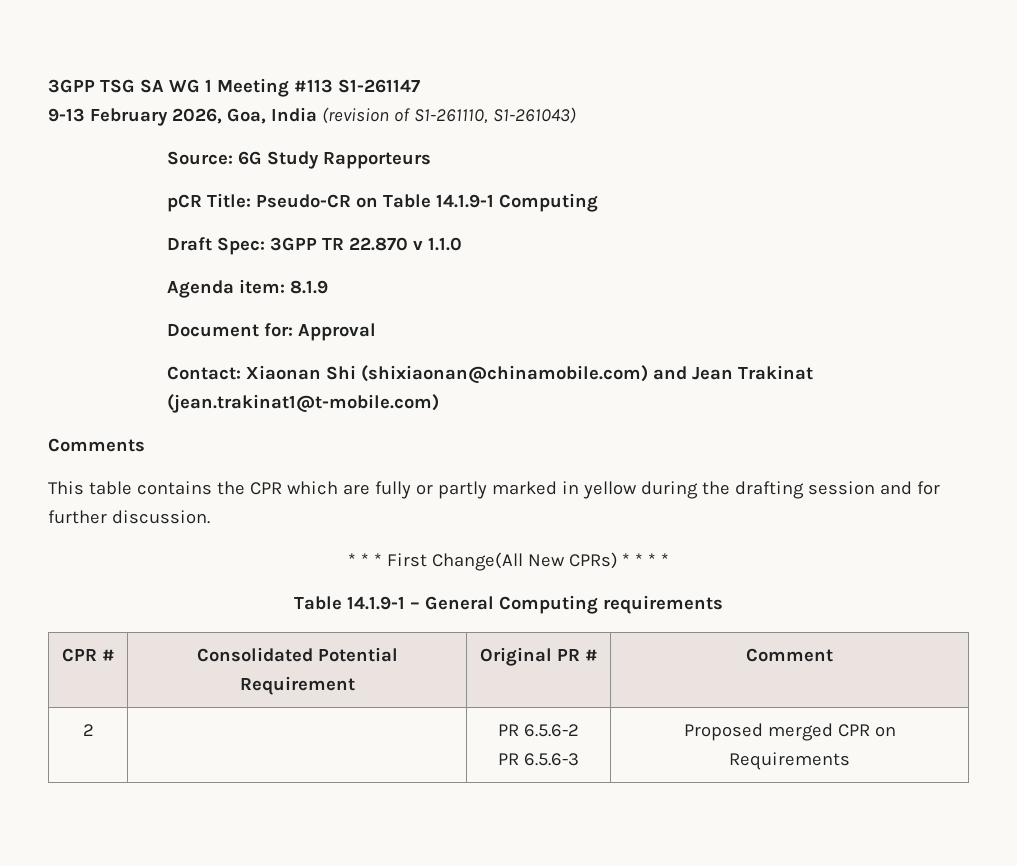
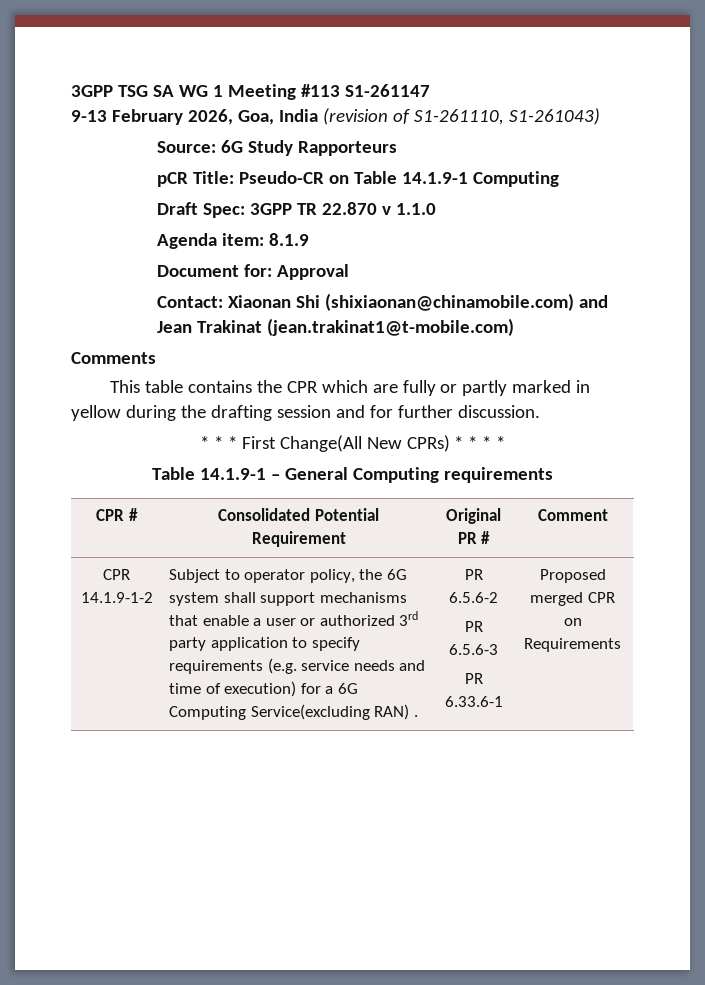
[82,724,94,736] 2 | -> [103,569,130,580] [80,592,153,603] [169,569,407,583] [169,592,407,606] [169,611,419,626] [169,637,360,651] [169,658,426,674] [169,681,358,697] [169,704,418,720] CPR 14.1.9-1-2 | Subject to operator policy, the 6G system shall support mechanisms that enable a user or authorized 3rd party application to specify requirements (e.g. service needs and time of execution) for a 6G Computing Service(excluding RAN) .
(579, 759) none -> [464,673,483,684] [444,696,503,707] // PR 6.33.6-1

